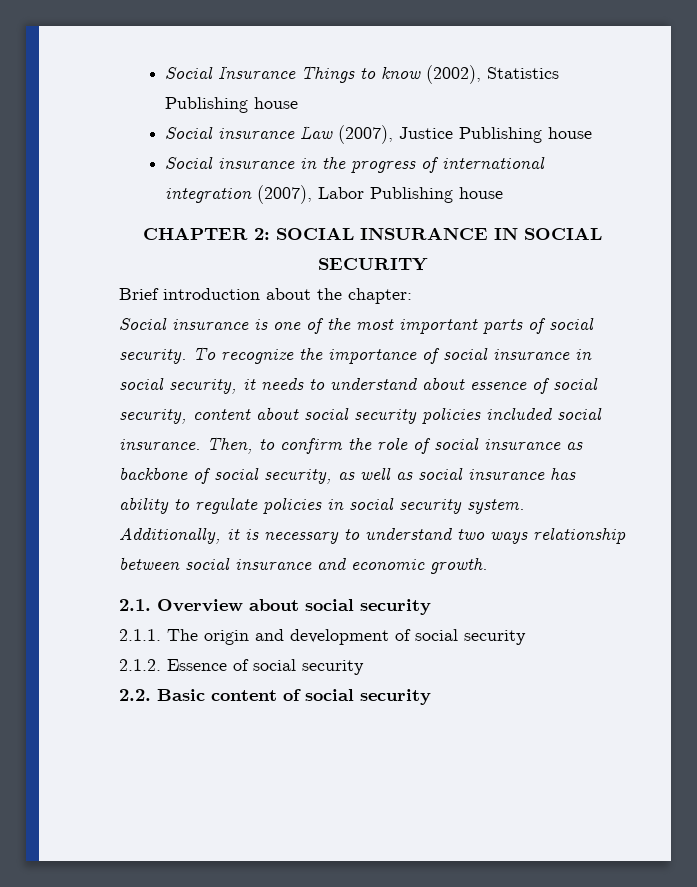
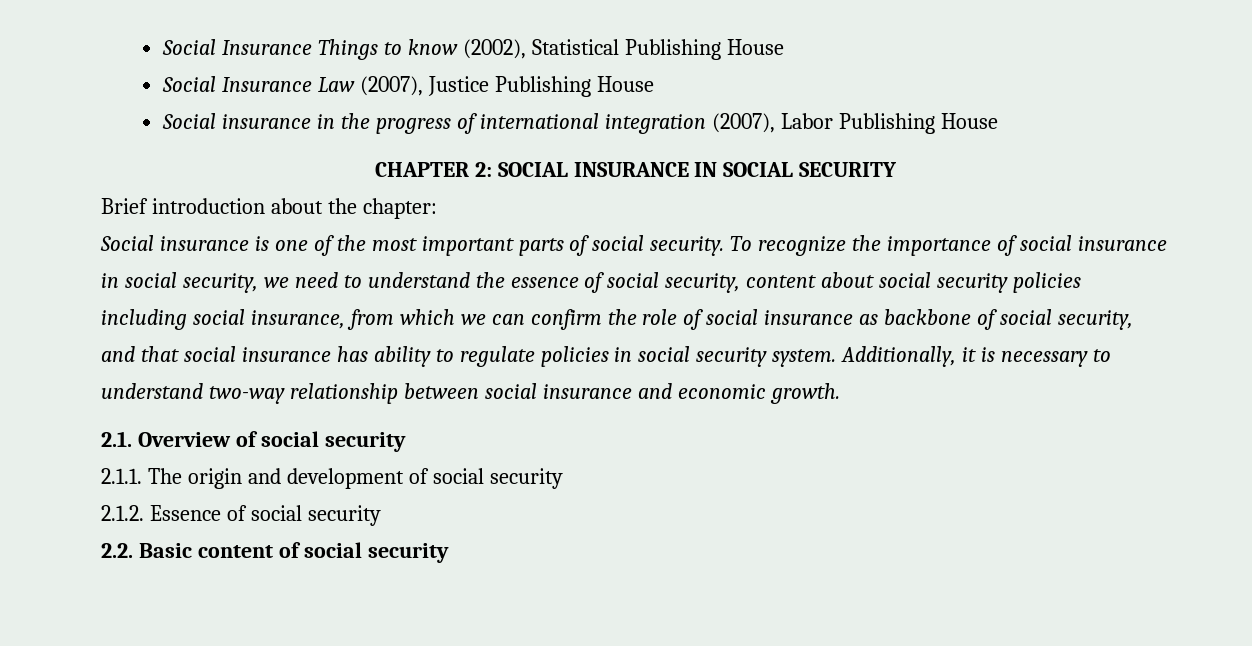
[487,67,560,79] [165,97,299,113] [165,126,296,139] Statistics Publishing house // Social insurance -> [531,39,784,60] [162,76,313,92] Statistical Publishing House // Social Insurance
[548,127,593,139] house -> [596,76,654,92] House
[459,187,504,199] house -> [940,113,998,129] House
[243,377,465,390] it needs to understand about -> [263,272,505,288] we need to understand the
[486,407,602,420] [119,437,275,454] included social insurance. Then, to -> [101,309,525,330] including social insurance, from which we can
[338,467,413,480] as well as -> [101,346,179,362] and that
[457,529,528,544] two ways -> [208,386,285,404] two-way
[249,599,299,611] about -> [235,431,258,447] of

